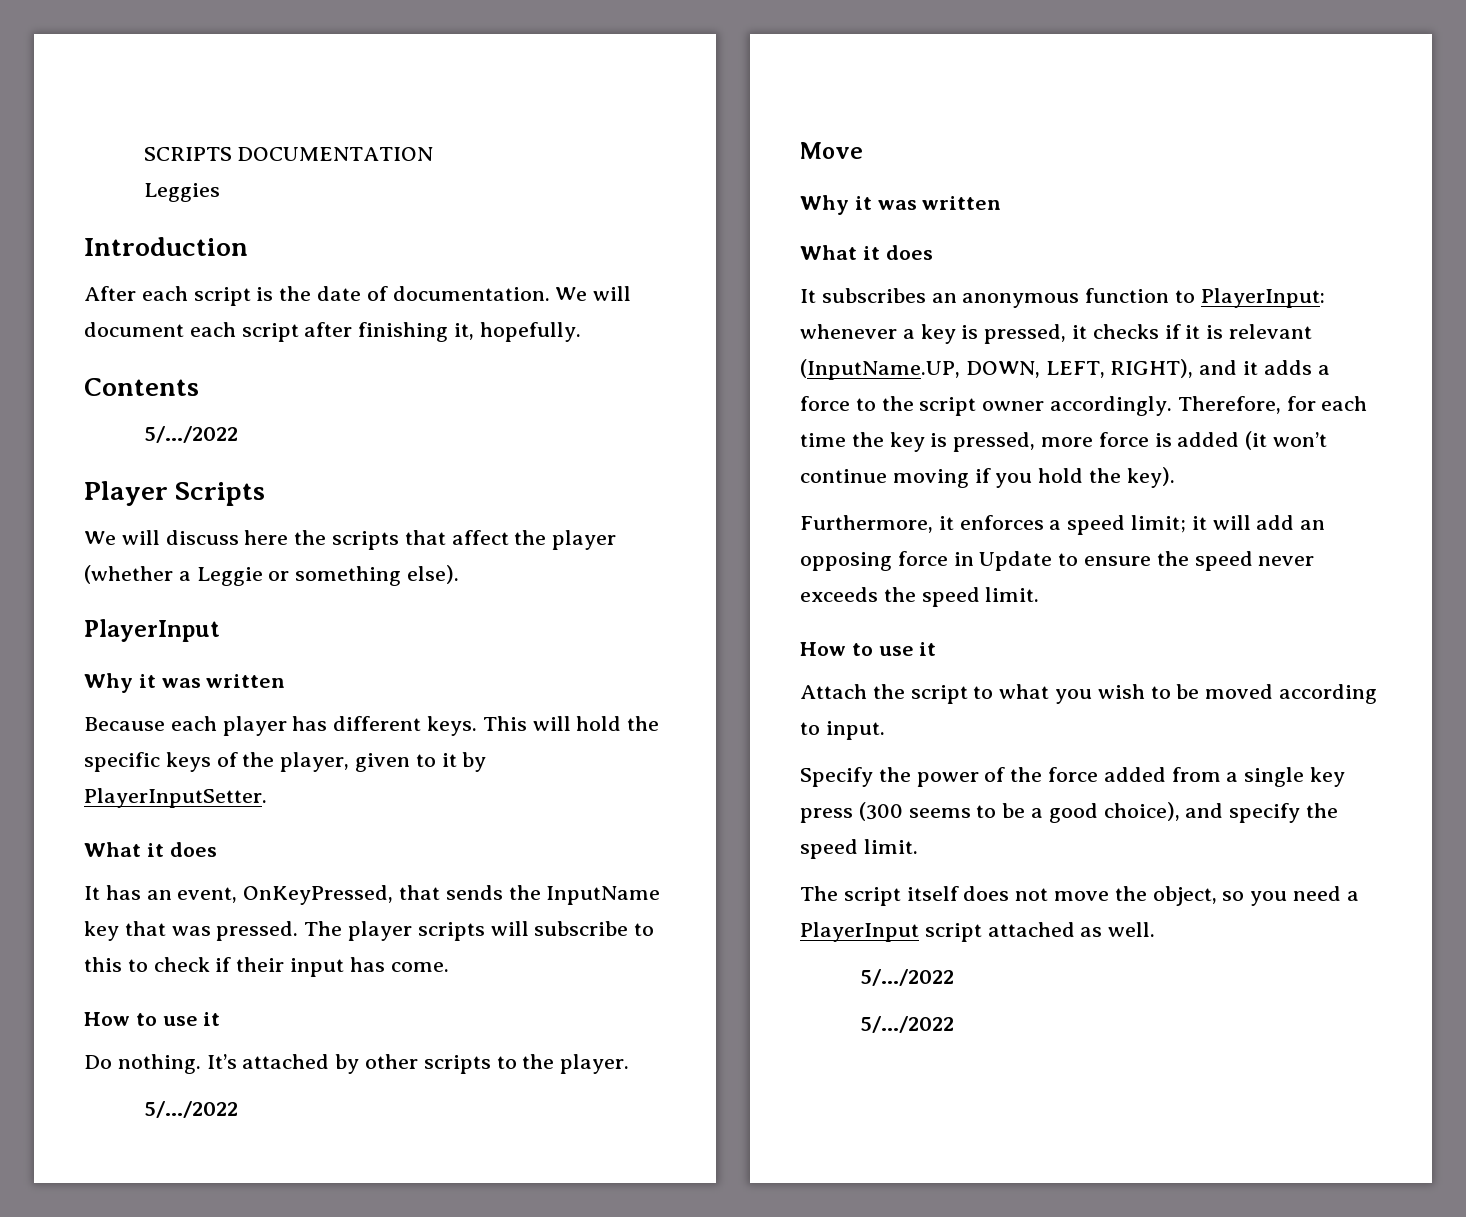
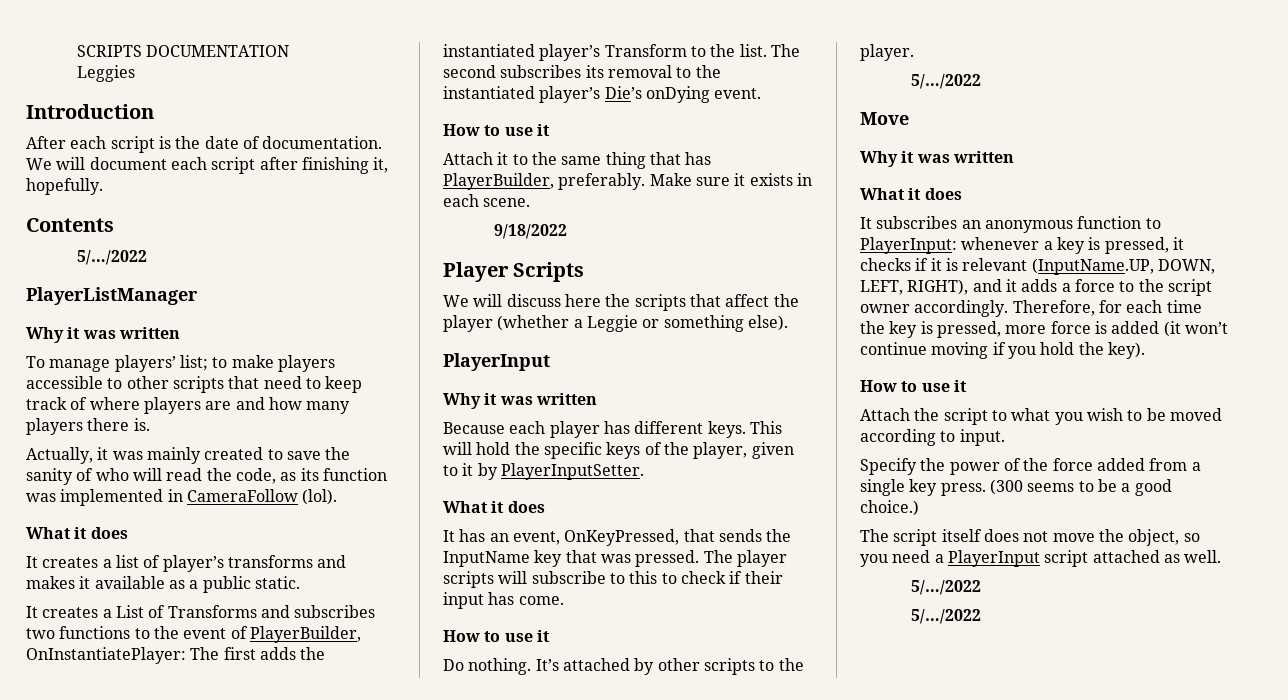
(238, 434) none -> [26,287,198,305] [26,327,180,343] [26,355,335,372] [26,376,363,393] [26,397,351,414] [26,418,150,435] [26,447,351,464] [26,468,387,485] [26,489,338,506] [26,527,128,539] [26,555,347,572] [26,576,300,593] [26,605,376,618] [26,626,361,643] [26,647,326,664] [443,44,800,61] [443,65,721,78] [443,86,762,103] [443,124,550,136] [443,152,712,169] [443,173,812,190] [443,194,531,207] [494,224,568,239] // PlayerListManager // Why it was written // To manage players’ list; to make players accessible to other scripts that need to keep track of where players are and how many players there is. // Actually, it was mainly created to save the sanity of who will read the code, as its function was implemented in CameraFollow (lol). // What it does // It creates a list of player’s transforms and makes it available as a public static. // It creates a List of Transforms and subscribes two functions to the event of PlayerBuilder, OnInstantiatePlayer: The first adds the instantiated player’s Transform to the list. The second subscribes its removal to the instantiated player’s Die’s onDying event. // How to use it // Attach it to the same thing that has PlayerBuilder, preferably. Make sure it exists in each scene. // 9/18/2022
[800,515,1326,535] [800,551,1315,571] [800,587,1040,607] // Furthermore, it enforces a speed limit; it will add an opposing force in Update to ensure the speed never exceeds the speed limit. -> (1145, 350) none
[800,808,853,823] press -> [940,483,986,496] press.
[1103,802,1339,823] [800,839,918,859] choice), and specify the speed limit. -> [860,500,919,516] choice.)

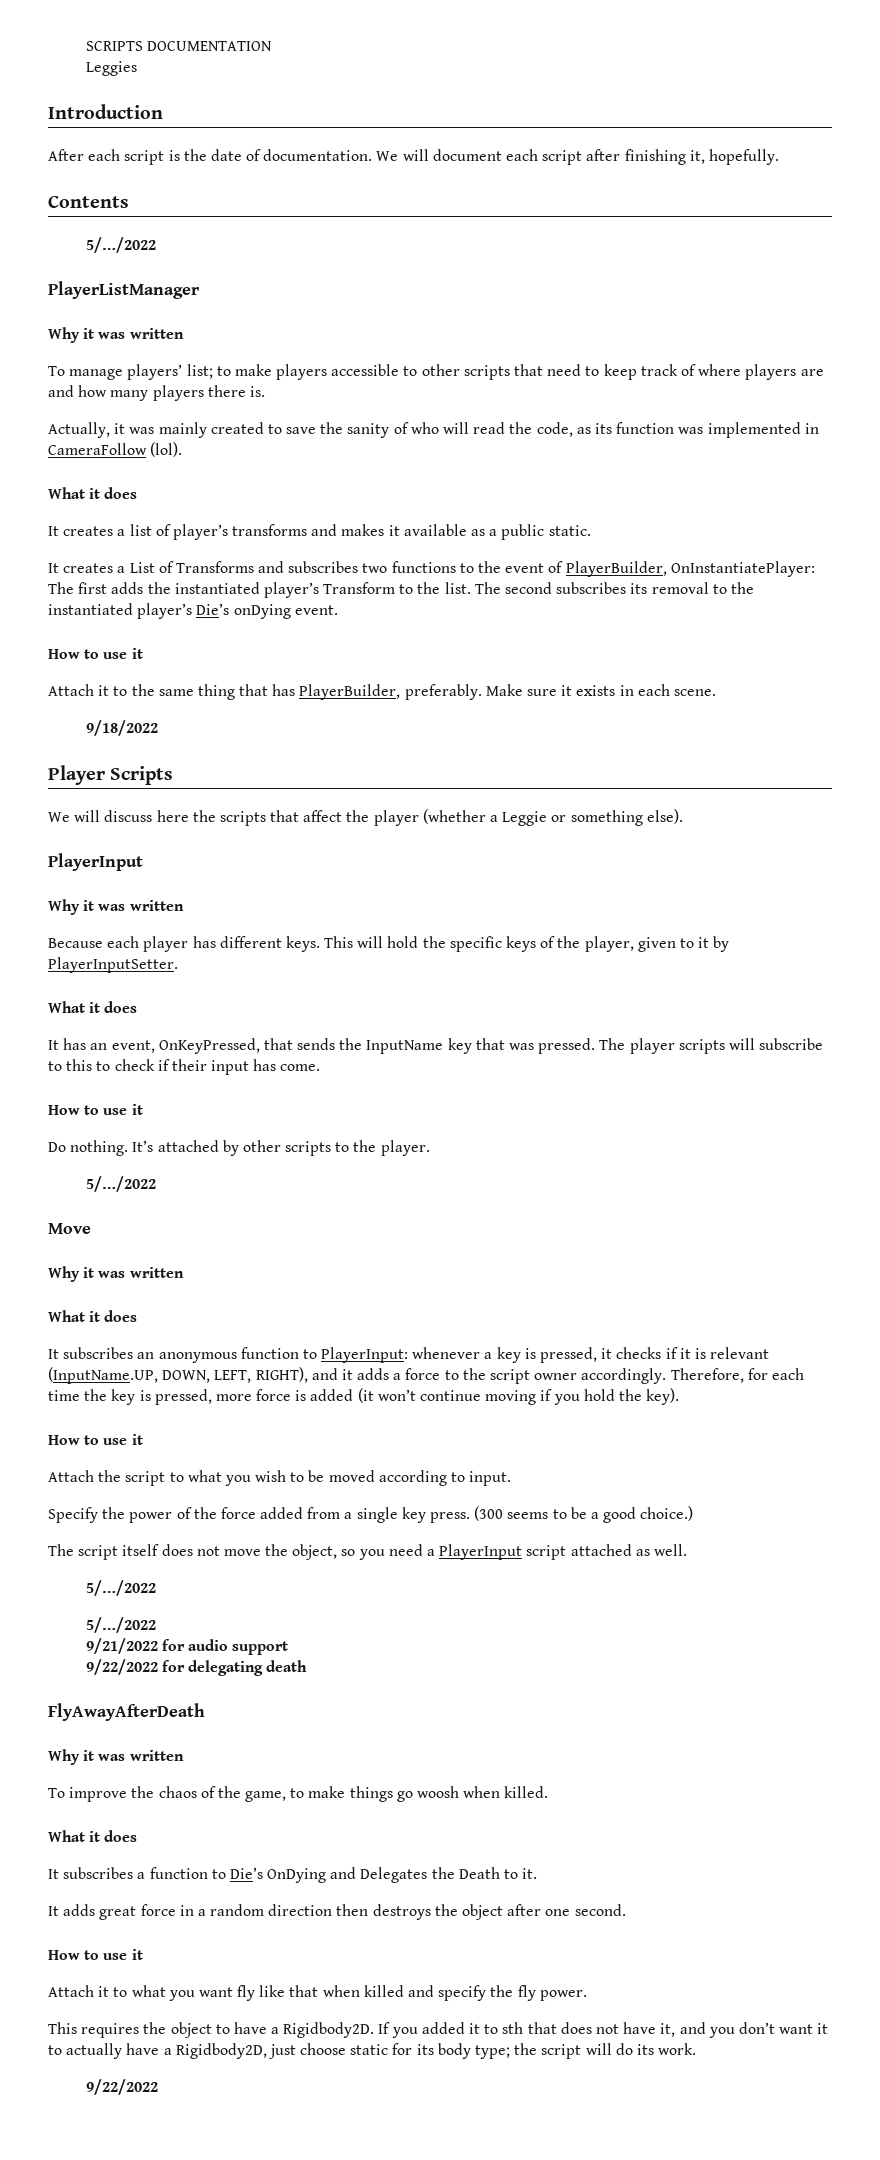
(982, 616) none -> [85,1638,289,1655] [85,1659,308,1676] [48,1703,205,1721] [48,1749,184,1765] [48,1786,549,1802] [48,1830,138,1842] [48,1867,538,1883] [48,1904,626,1920] [48,1949,143,1960] [48,1985,587,2001] [48,2022,829,2038] [48,2043,697,2059] [85,2079,158,2095] // 9/21/2022 for audio support // 9/22/2022 for delegating death // FlyAwayAfterDeath // Why it was written // To improve the chaos of the game, to make things go woosh when killed. // What it does // It subscribes a function to Die’s OnDying and Delegates the Death to it. // It adds great force in a random direction then destroys the object after one second. // How to use it // Attach it to what you want fly like that when killed and specify the fly power. // This requires the object to have a Rigidbody2D. If you added it to sth that does not have it, and you don’t want it to actually have a Rigidbody2D, just choose static for its body type; the script will do its work. // 9/22/2022

